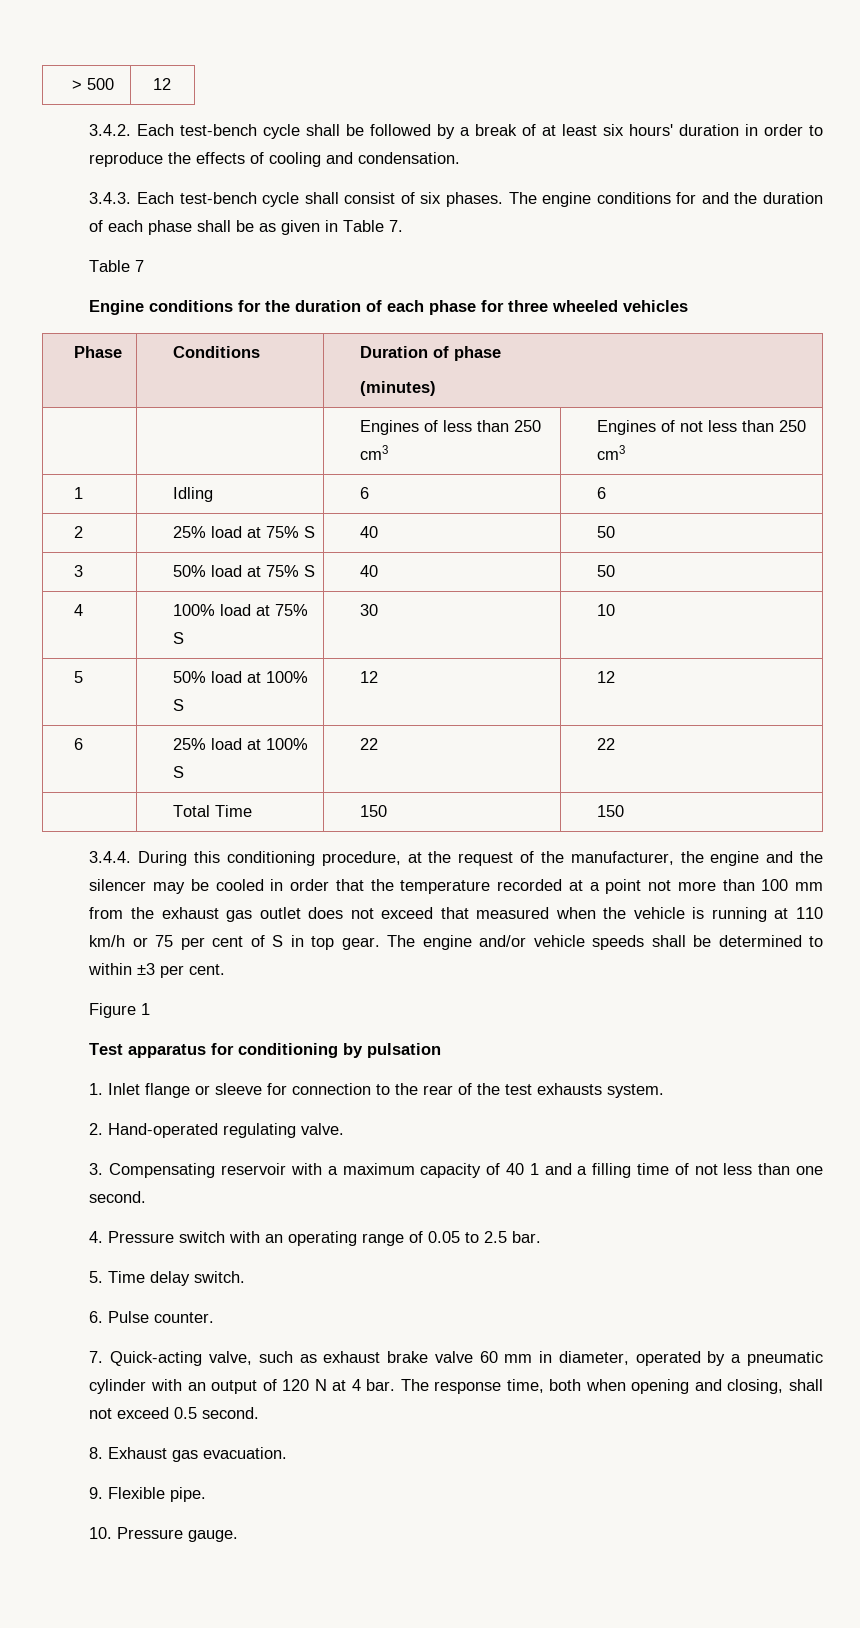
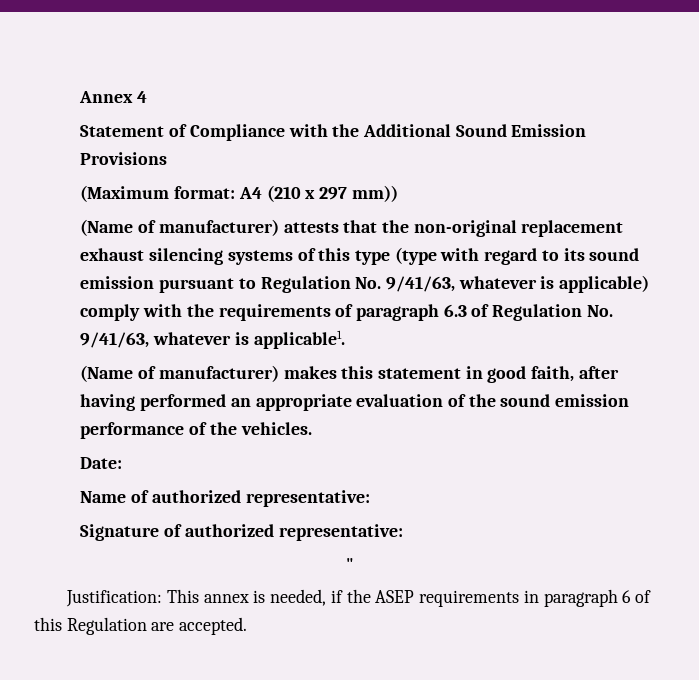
[72,78,115,90] [152,78,171,90] [89,124,823,139] [89,152,461,167] [89,192,824,207] [89,220,404,235] [89,260,145,272] [89,300,689,315] [73,346,122,358] [172,346,260,358] [359,346,501,361] [359,381,436,396] [359,420,541,435] [359,445,388,460] [596,420,806,435] [596,445,625,460] [73,487,83,499] [172,487,213,502] [359,487,369,499] [596,487,606,499] [73,526,83,538] [172,526,315,538] [359,526,378,538] [596,526,615,538] [73,565,83,577] [172,565,315,577] [359,565,378,577] [596,565,615,577] [73,604,83,616] [172,604,308,616] [172,632,184,644] [359,604,378,616] [596,604,615,616] [73,671,83,683] [172,671,308,683] [172,699,184,711] [359,671,378,683] [596,671,615,683] [73,738,83,750] [172,738,308,750] [172,766,184,778] [359,738,378,750] [596,738,615,750] [172,805,252,817] [359,805,387,817] [596,805,624,817] [89,851,823,866] [89,879,823,894] [89,907,823,922] [89,935,823,950] [88,963,226,978] [89,1003,151,1018] [89,1043,442,1058] [89,1083,665,1098] [89,1123,345,1138] [89,1163,824,1178] [89,1191,147,1203] [89,1231,542,1246] [89,1271,246,1286] [89,1311,215,1323] [89,1351,823,1366] [89,1379,823,1394] [89,1407,260,1419] [89,1447,288,1462] [89,1487,207,1502] [89,1527,239,1542] > 500 | 12 // 3.4.2. Each test-bench cycle shall be followed by a break of at least six hours' duration in order to reproduce the effects of cooling and condensation. // 3.4.3. Each test-bench cycle shall consist of six phases. The engine conditions for and the duration of each phase shall be as given in Table 7. // Table 7 // Engine conditions for the duration of each phase for three wheeled vehicles // Phase | Conditions | Duration of phase // (minutes) // | | Engines of less than 250 cm3 | Engines of not less than 250 cm3 // 1 | Idling | 6 | 6 // 2 | 25% load at 75% S | 40 | 50 // 3 | 50% load at 75% S | 40 | 50 // 4 | 100% load at 75% S | 30 | 10 // 5 | 50% load at 100% S | 12 | 12 // 6 | 25% load at 100% S | 22 | 22 // | Total Time | 150 | 150 // 3.4.4. During this conditioning procedure, at the request of the manufacturer, the engine and the silencer may be cooled in order that the temperature recorded at a point not more than 100 mm from the exhaust gas outlet does not exceed that measured when the vehicle is running at 110 km/h or 75 per cent of S in top gear. The engine and/or vehicle speeds shall be determined to within ±3 per cent. // Figure 1 // Test apparatus for conditioning by pulsation // 1. Inlet flange or sleeve for connection to the rear of the test exhausts system. // 2. Hand-operated regulating valve. // 3. Compensating reservoir with a maximum capacity of 40 1 and a filling time of not less than one second. // 4. Pressure switch with an operating range of 0.05 to 2.5 bar. // 5. Time delay switch. // 6. Pulse counter. // 7. Quick-acting valve, such as exhaust brake valve 60 mm in diameter, operated by a pneumatic cylinder with an output of 120 N at 4 bar. The response time, both when opening and closing, shall not exceed 0.5 second. // 8. Exhaust gas evacuation. // 9. Flexible pipe. // 10. Pressure gauge. -> [79,91,148,103] [80,124,587,141] [80,152,168,165] [80,185,398,202] [80,219,624,237] [80,247,640,265] [80,275,650,293] [80,304,613,321] [80,330,345,349] [80,365,619,383] [80,394,630,411] [80,422,312,439] [80,457,123,469] [80,490,370,507] [80,524,403,541] [345,558,354,571] [66,589,651,607] [34,617,248,635] Annex 4 // Statement of Compliance with the Additional Sound Emission Provisions // (Maximum format: A4 (210 x 297 mm)) // (Name of manufacturer) attests that the non-original replacement exhaust silencing systems of this type (type with regard to its sound emission pursuant to Regulation No. 9/41/63, whatever is applicable) comply with the requirements of paragraph 6.3 of Regulation No. 9/41/63, whatever is applicable1. // (Name of manufacturer) makes this statement in good faith, after having performed an appropriate evaluation of the sound emission performance of the vehicles. // Date: // Name of authorized representative: // Signature of authorized representative: // " // Justification: This annex is needed, if the ASEP requirements in paragraph 6 of this Regulation are accepted.

